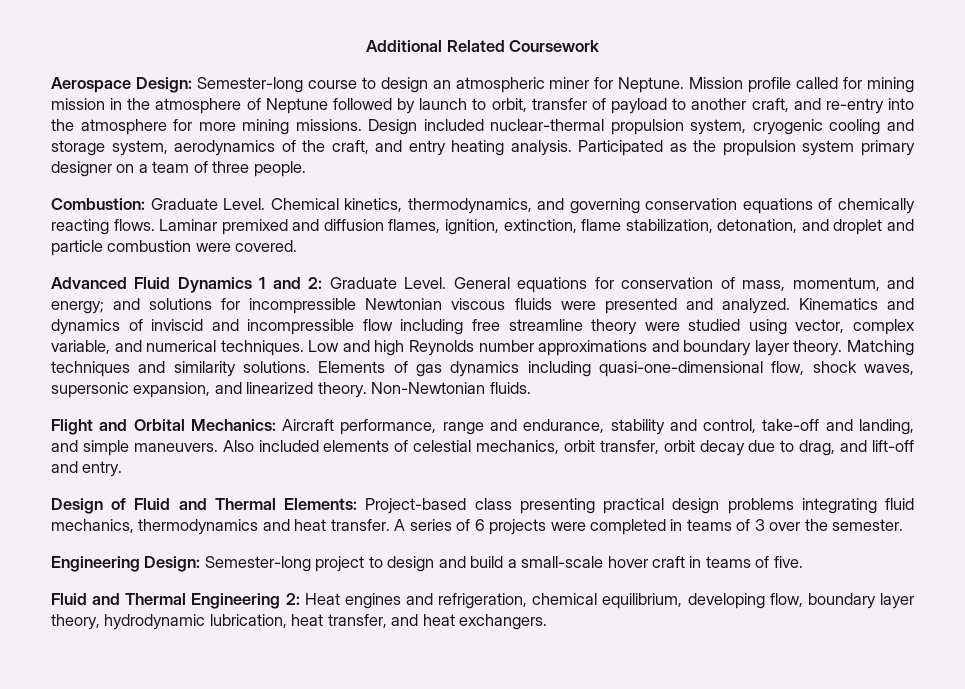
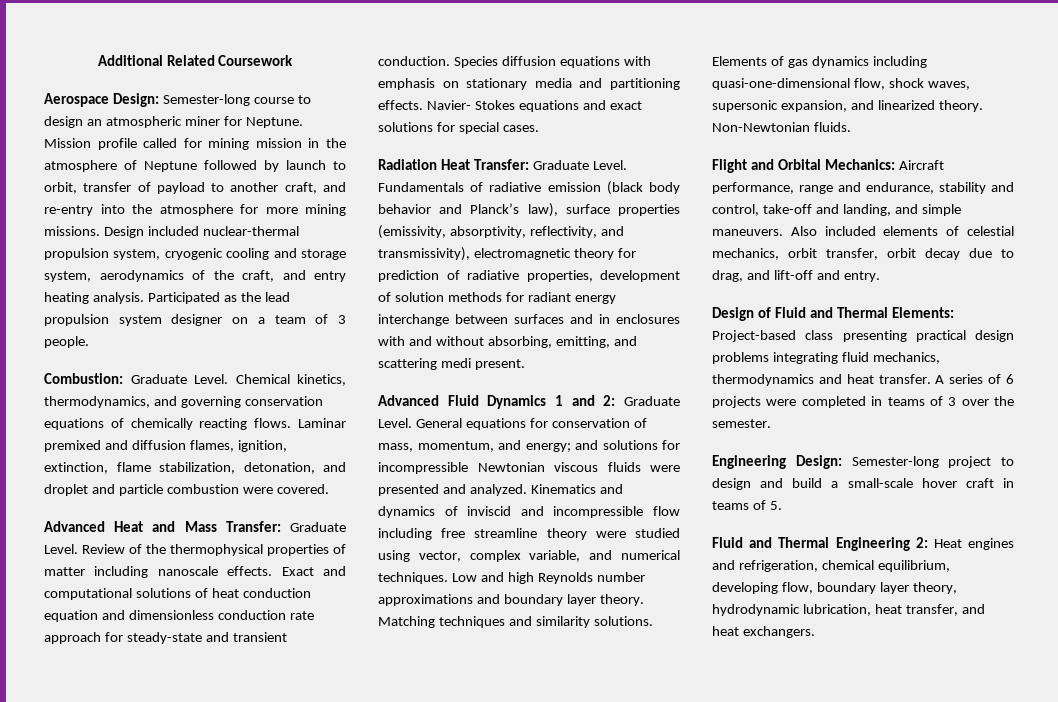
(717, 146) none -> [264,292,290,302] lead
[861,140,915,156] primary -> (162, 320) none
[212,161,250,173] three -> [338,315,347,324] 3
(298, 246) none -> [44,521,346,532] [44,544,346,556] [44,566,346,578] [44,588,311,600] [44,610,314,622] [44,632,287,644] [378,56,651,68] [378,78,680,90] [378,100,642,112] [378,122,539,134] [378,159,627,170] [378,181,680,195] [378,203,680,217] [378,225,624,239] [378,247,636,261] [378,270,680,282] [378,292,616,304] [378,314,680,326] [378,336,637,348] [378,358,525,370] // Advanced Heat and Mass Transfer: Graduate Level. Review of the thermophysical properties of matter including nanoscale effects. Exact and computational solutions of heat conduction equation and dimensionless conduction rate approach for steady-state and transient conduction. Species diffusion equations with emphasis on stationary media and partitioning effects. Navier- Stokes equations and exact solutions for special cases. // Radiation Heat Transfer: Graduate Level. Fundamentals of radiative emission (black body behavior and Planck’s law), surface properties (emissivity, absorptivity, reflectivity, and transmissivity), electromagnetic theory for prediction of radiative properties, development of solution methods for radiant energy interchange between surfaces and in enclosures with and without absorbing, emitting, and scattering medi present.
[773,556,803,568] five. -> [769,501,782,510] 5.

